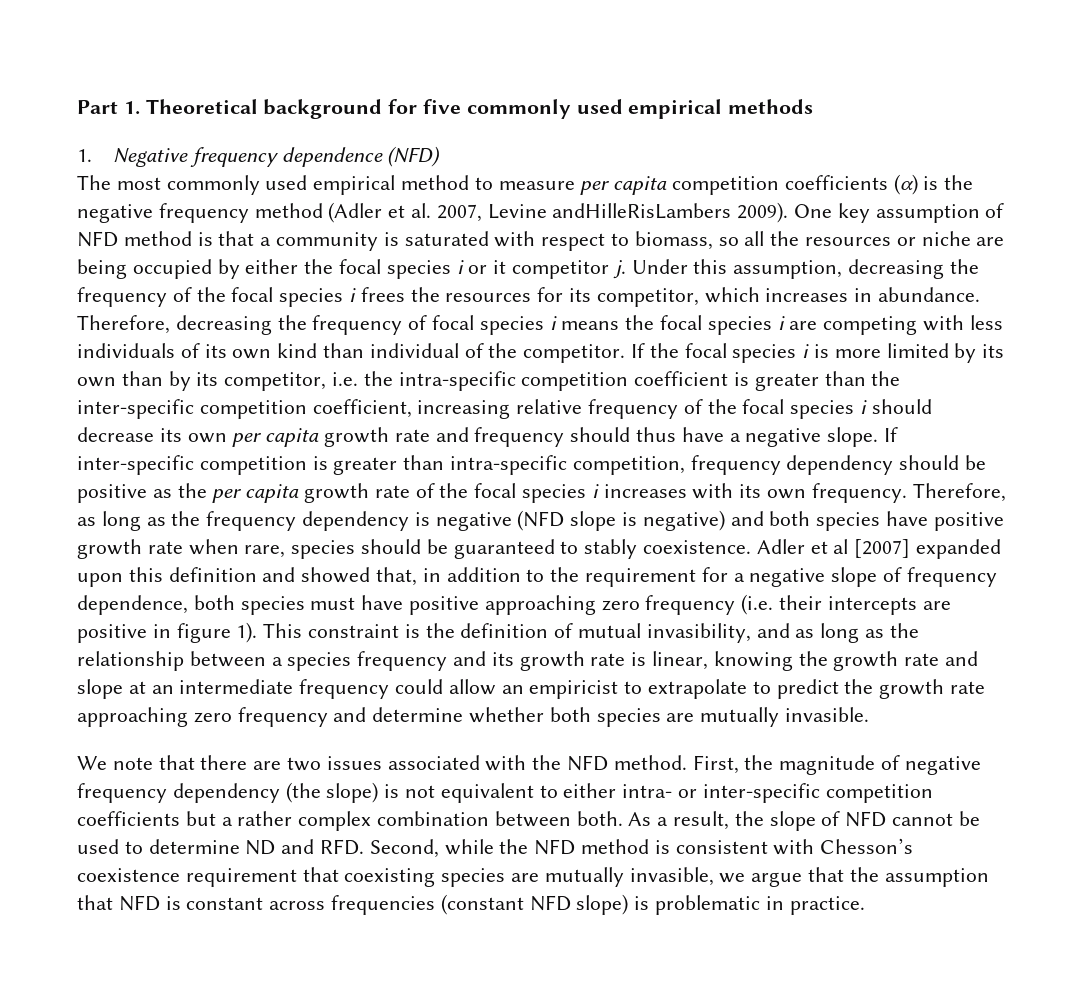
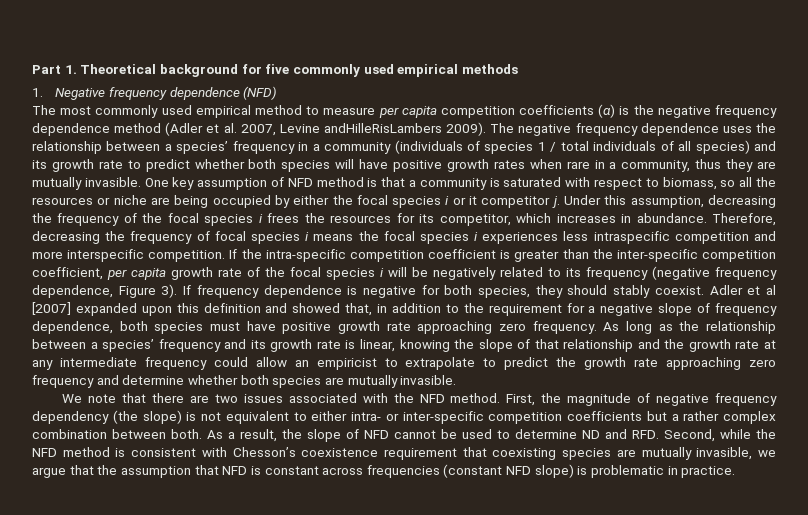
(249, 213) none -> [32,123,110,136] dependence
(789, 212) none -> [490,123,776,136] [32,140,777,154] [32,159,776,172] [32,177,141,190] The negative frequency dependence uses the relationship between a species’ frequency in a community (individuals of species 1 / total individuals of all species) and its growth rate to predict whether both species will have positive growth rates when rare in a community, thus they are mutually invasible.
[789,315,1003,335] [77,343,1005,363] [77,371,359,391] are competing with less individuals of its own kind than individual of the competitor. If the focal species i is more limited by its own than by its competitor, i.e. -> [482,231,776,244] [32,249,238,262] experiences less intraspecific competition and more interspecific competition. If
[417,399,932,419] [77,427,899,447] [77,455,987,475] [77,483,207,503] increasing relative frequency of the focal species i should decrease its own per capita growth rate and frequency should thus have a negative slope. If inter-specific competition is greater than intra-specific competition, frequency dependency should be positive as the -> (103, 273) none
[603,483,1006,503] [77,510,1004,531] [77,539,752,559] increases with its own frequency. Therefore, as long as the frequency dependency is negative (NFD slope is negative) and both species have positive growth rate when rare, species should be guaranteed to stably coexistence. -> [388,266,777,280] [32,284,704,298] will be negatively related to its frequency (negative frequency dependence, Figure 3). If frequency dependence is negative for both species, they should stably coexist.
[484,594,951,615] [77,622,815,643] approaching zero frequency (i.e. their intercepts are positive in figure 1). This constraint is the definition of mutual invasibility, and as -> [338,321,620,334] growth rate approaching zero frequency. As
[287,652,352,671] species -> [102,339,155,352] species’
[833,651,979,671] [77,679,174,699] growth rate and slope at an -> [478,339,776,352] [32,360,53,370] slope of that relationship and the growth rate at any

